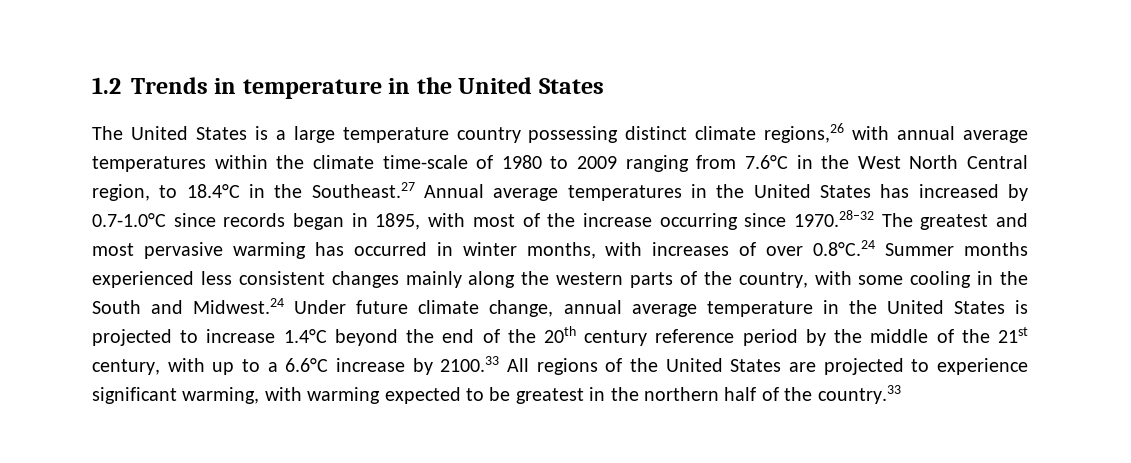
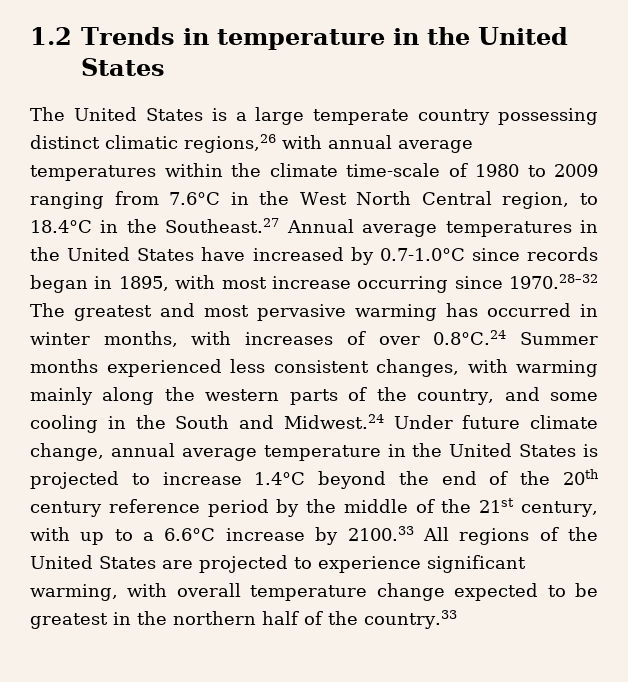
[342,127,449,143] temperature -> [313,109,410,125] temperate
[695,126,757,140] climate -> [105,135,178,149] climatic
[880,184,910,198] has -> [201,247,246,261] have
[522,213,576,227] of the -> (267, 283) none
[331,271,399,288] changes -> [376,359,598,377] changes, with warming
[814,271,852,285] with -> [504,387,540,401] and
[307,387,381,404] warming -> [176,583,445,601] overall temperature change

